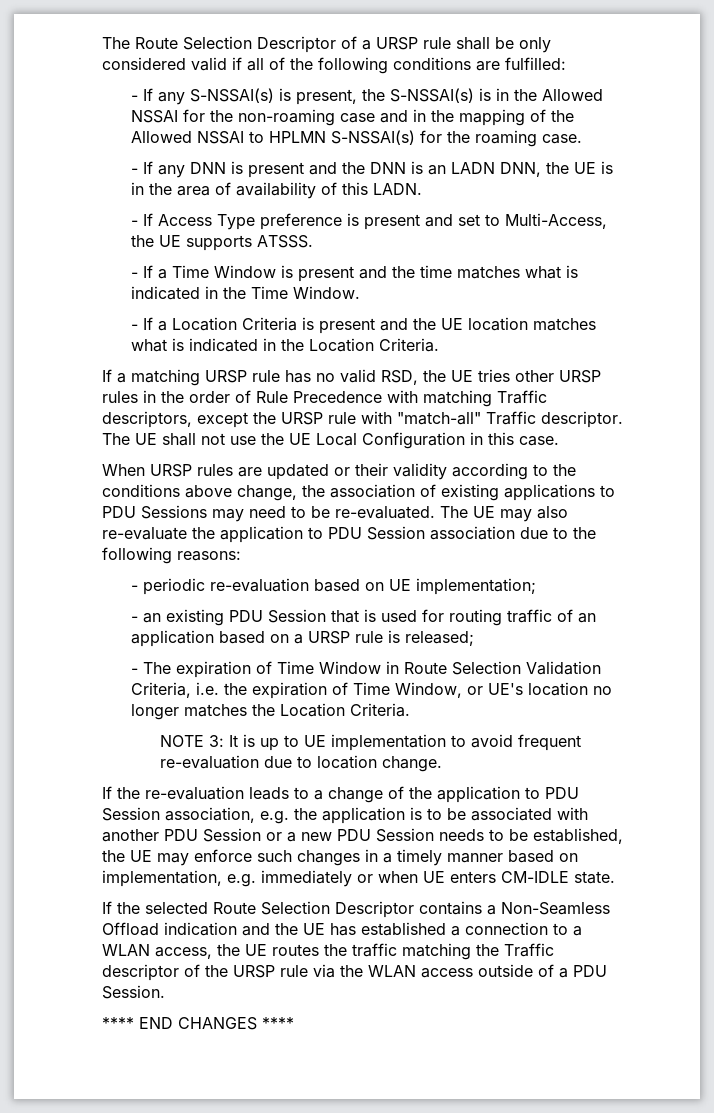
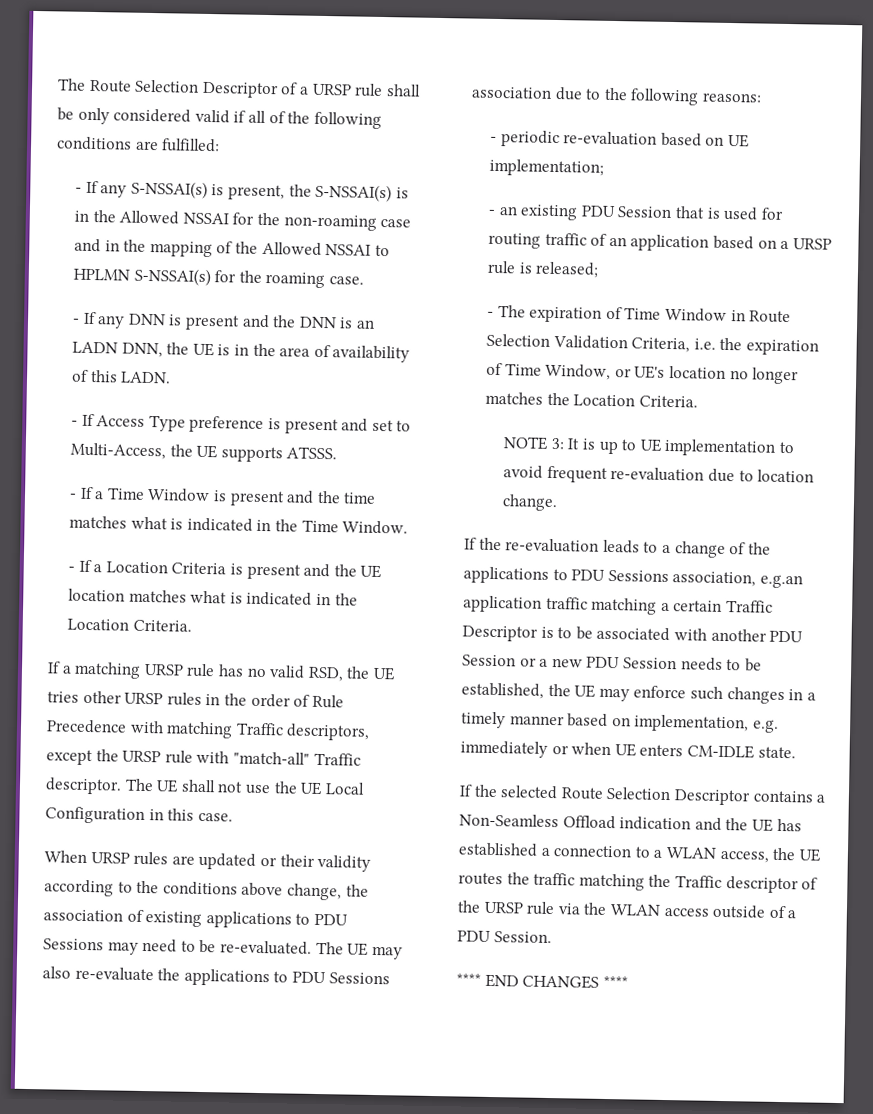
[220,526,425,543] application to PDU Session -> [183,968,390,987] applications to PDU Sessions
[437,786,579,803] [102,807,405,824] application to PDU Session association, e.g. the application -> [463,566,803,589] [463,595,773,615] [462,625,538,642] applications to PDU Sessions association, e.g.an application traffic matching a certain Traffic Descriptor

